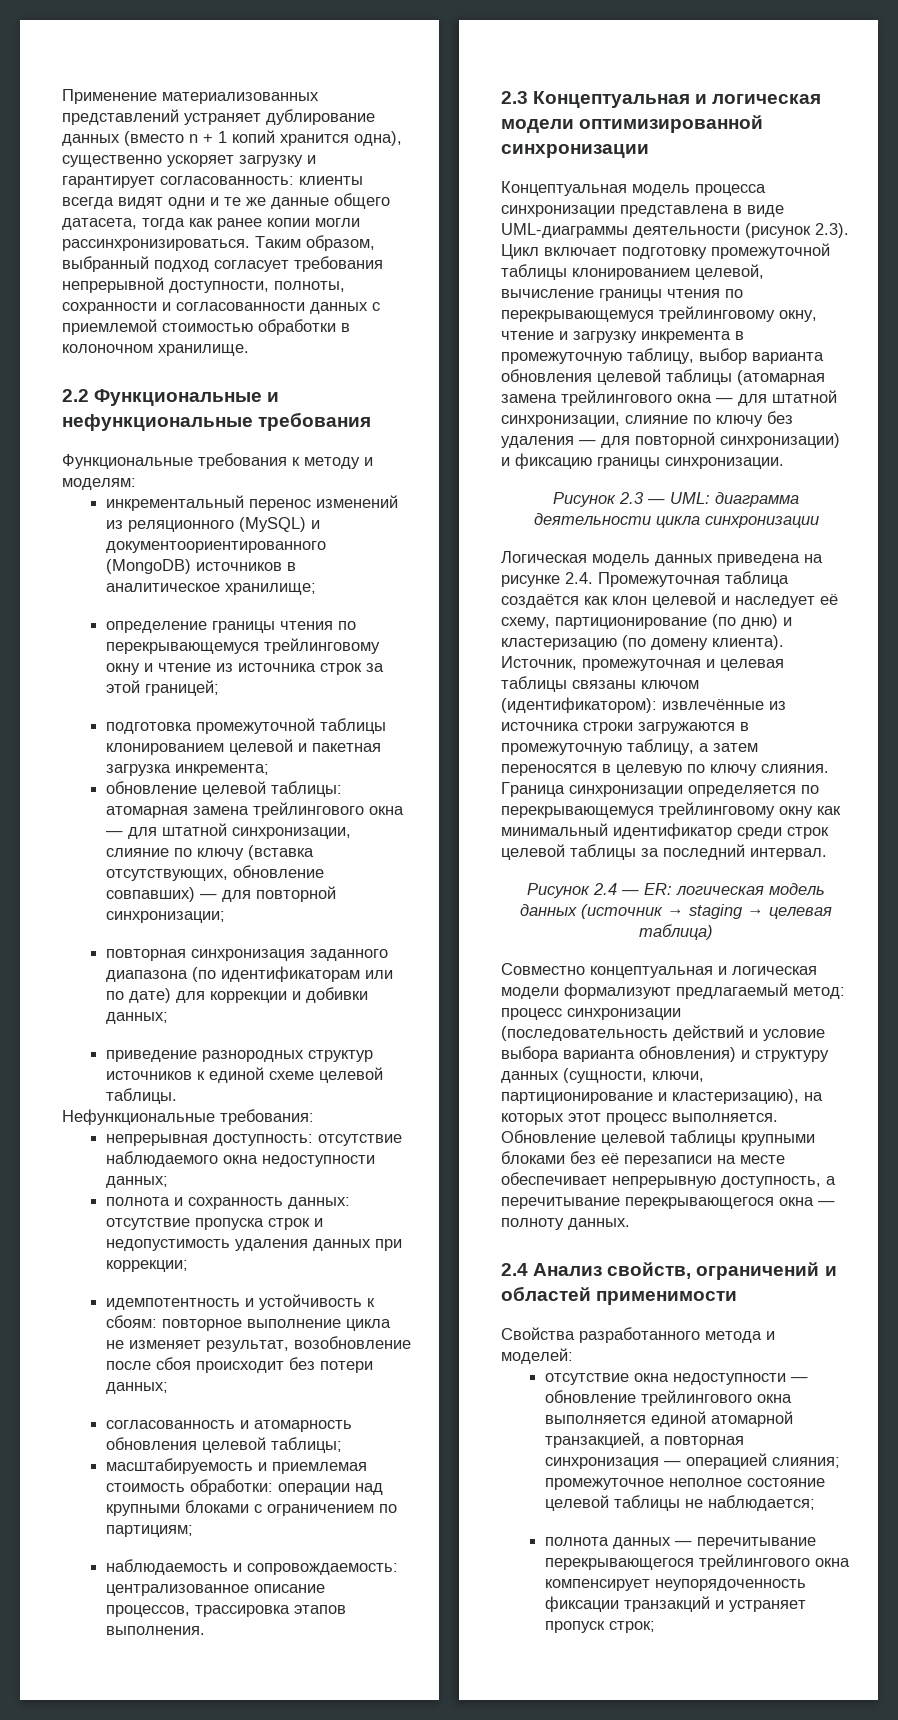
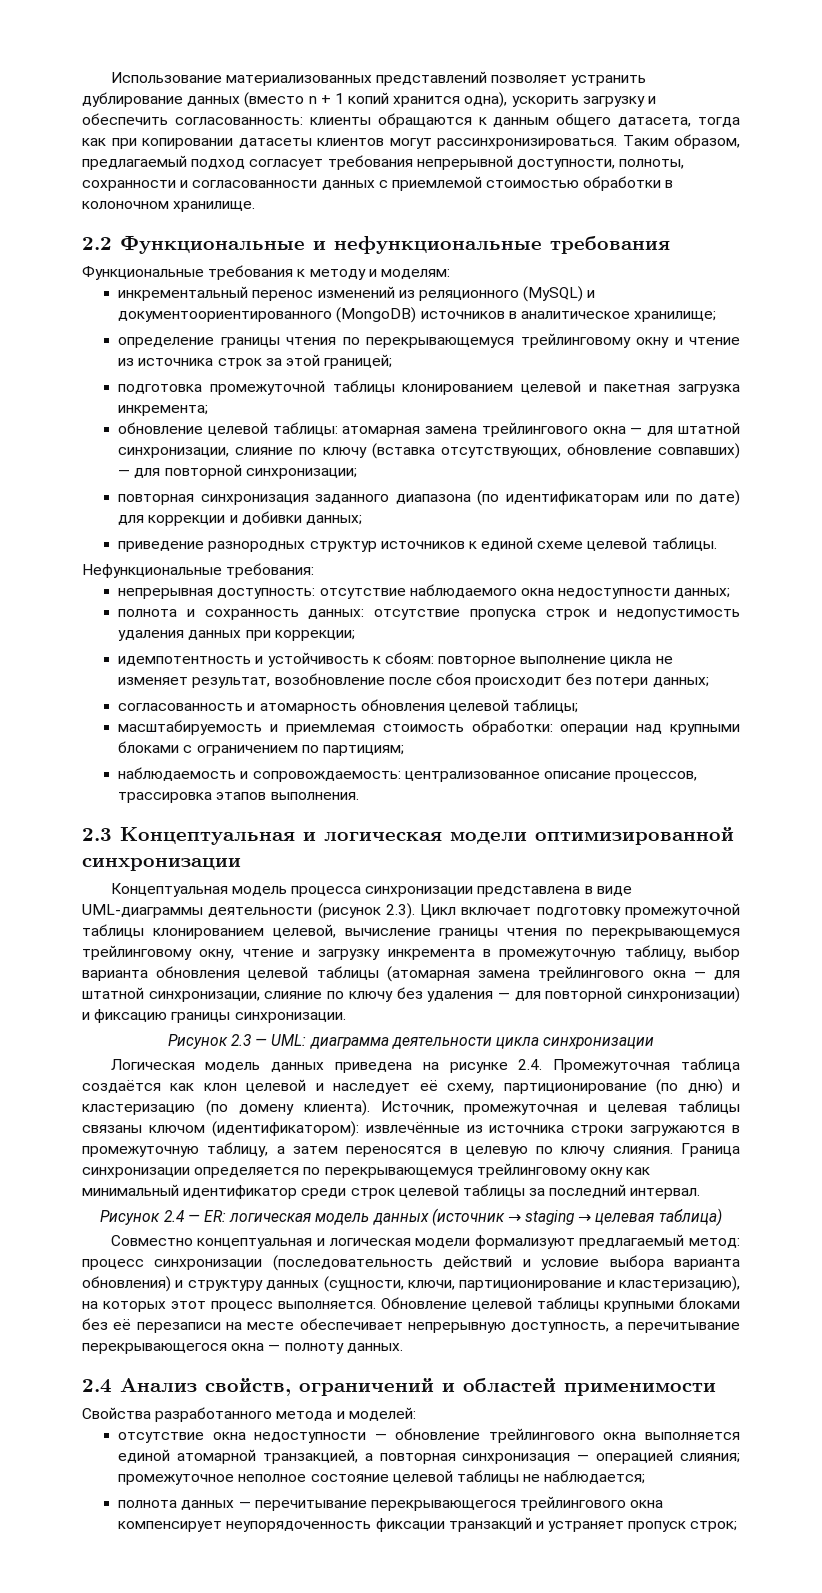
[62,89,157,104] Применение -> [110,72,222,83] Использование
[184,113,261,125] устраняет -> [491,75,647,86] позволяет устранить
[62,155,234,167] существенно ускоряет -> [511,96,579,107] ускорить
[62,176,155,188] гарантирует -> [82,113,168,125] обеспечить
[62,193,390,209] [62,218,360,230] всегда видят одни и те же данные общего датасета, тогда как ранее копии могли -> [377,113,740,128] [82,138,432,149] обращаются к данным общего датасета, тогда как при копировании датасеты клиентов могут
[62,256,149,272] выбранный -> [82,155,187,170] предлагаемый

